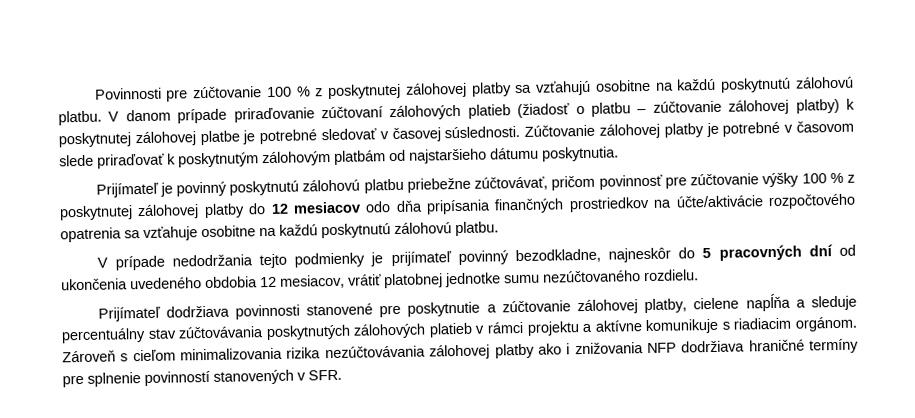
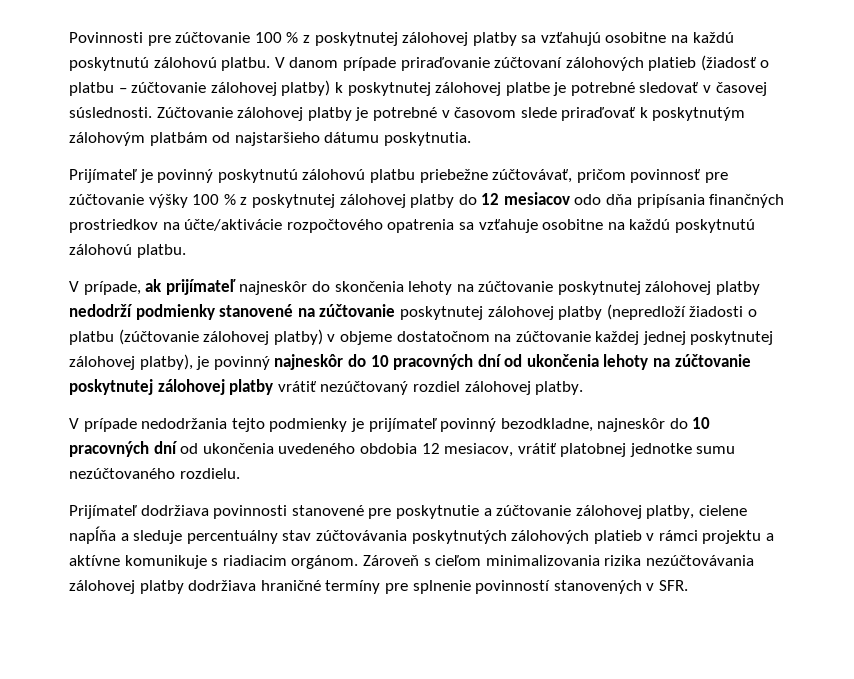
(499, 229) none -> [69,279,761,295] [69,304,757,320] [69,329,774,345] [69,354,751,370] [69,379,584,395] // V prípade, ak prijímateľ najneskôr do skončenia lehoty na zúčtovanie poskytnutej zálohovej platby nedodrží podmienky stanovené na zúčtovanie poskytnutej zálohovej platby (nepredloží žiadosti o platbu (zúčtovanie zálohovej platby) v objeme dostatočnom na zúčtovanie každej jednej poskytnutej zálohovej platby), je povinný najneskôr do 10 pracovných dní od ukončenia lehoty na zúčtovanie poskytnutej zálohovej platby vrátiť nezúčtovaný rozdiel zálohovej platby.
[702,247,712,259] 5 -> [692,417,711,429] 10
[537,342,677,355] ako i znižovania NFP -> (184, 587) none

